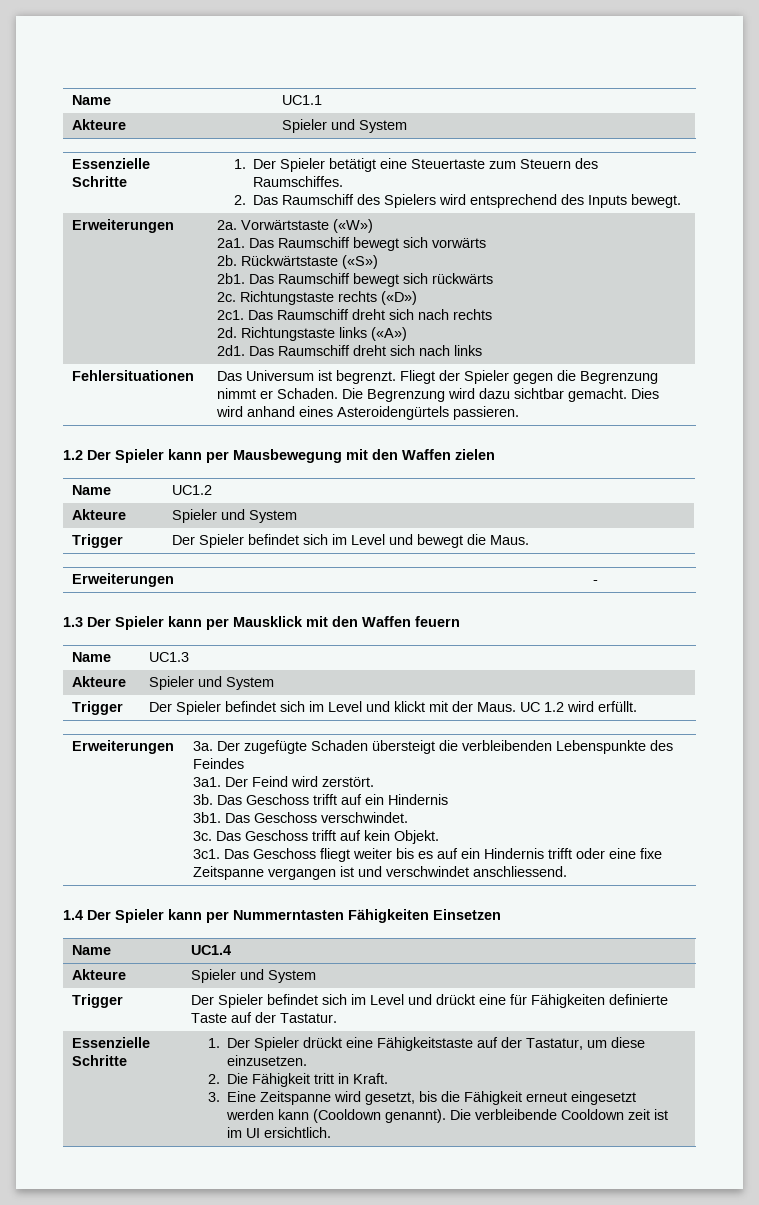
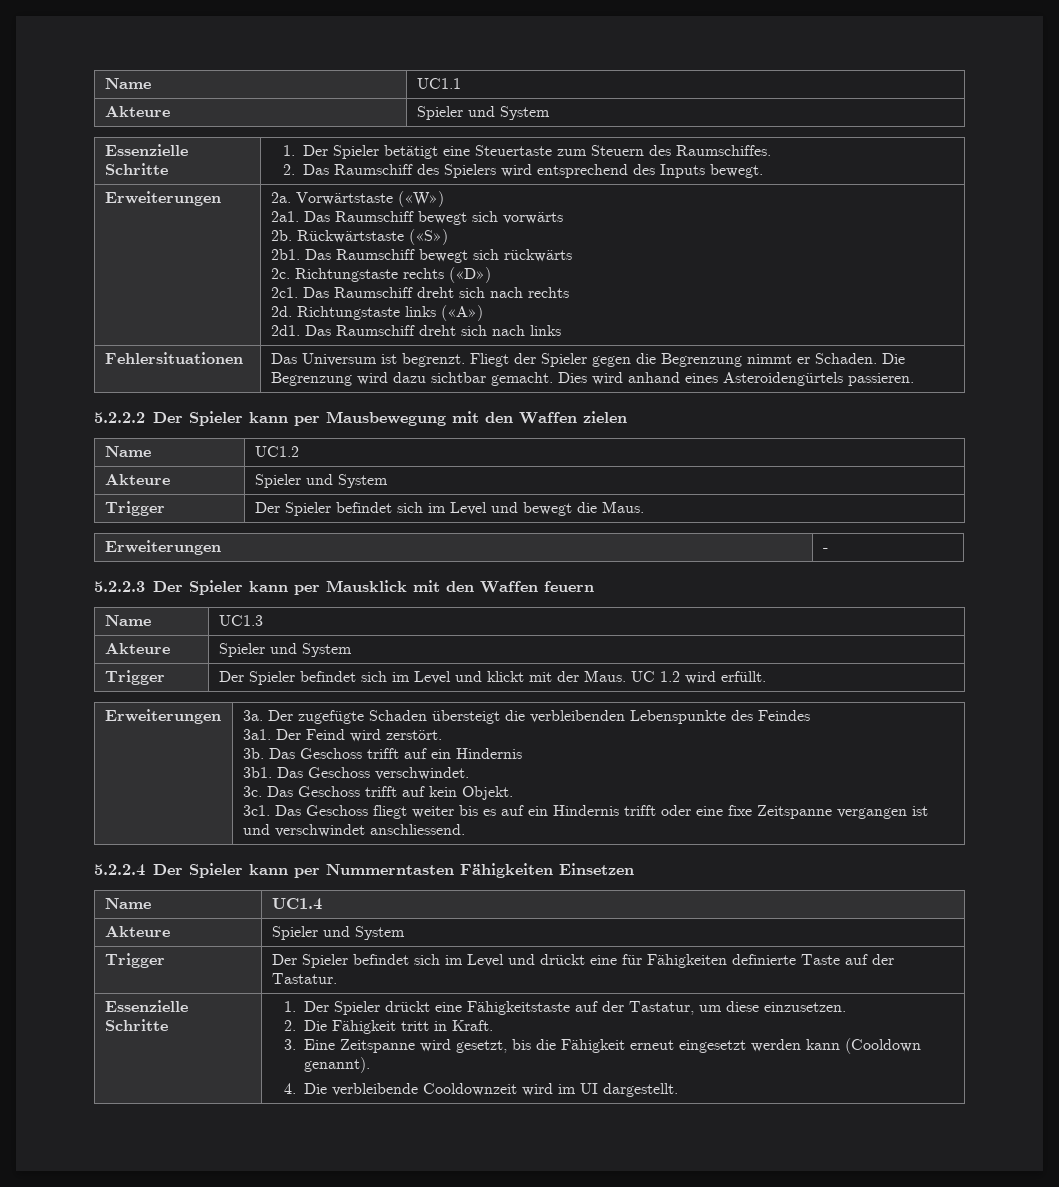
[63,450,83,460] 1.2 -> [94,412,145,423] 5.2.2.2
[63,617,83,627] 1.3 -> [94,581,145,592] 5.2.2.3
[63,910,83,920] 1.4 -> [94,864,145,876] 5.2.2.4
(447, 1116) none -> [284,1083,297,1094] // 4.
[561,1109,669,1120] Cooldown zeit ist -> [423,1083,554,1096] Cooldownzeit wird
[264,1127,332,1138] ersichtlich. -> [603,1083,679,1097] dargestellt.

